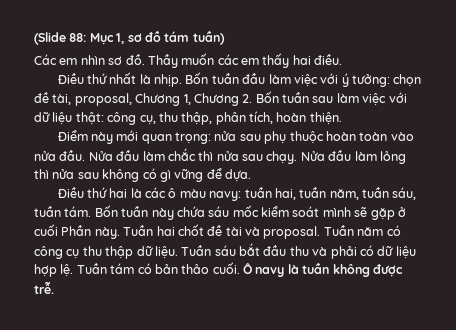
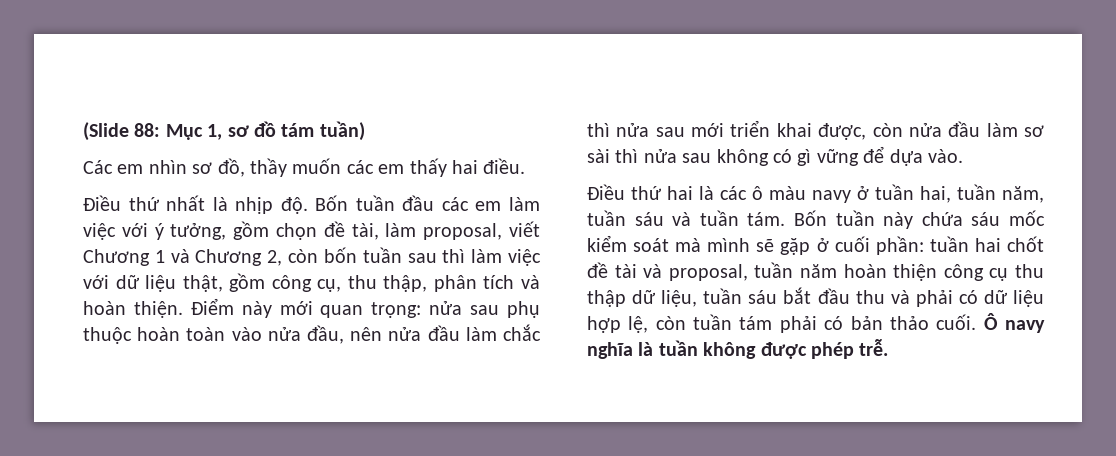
[125,54,178,68] đồ. Thầy -> [217,158,287,177] đồ, thầy
[154,74,183,87] nhịp. -> [235,197,308,214] nhịp độ.
(266, 78) none -> [441,197,502,211] các em
[352,74,391,87] tưởng: -> [170,221,270,240] tưởng, gồm
[74,91,279,106] proposal, Chương 1, Chương 2. Bốn -> [385,221,540,240] [83,247,357,266] làm proposal, viết Chương 1 và Chương 2, còn bốn
(334, 99) none -> [442,249,466,263] thì
[75,112,104,125] thật: -> [182,273,266,292] thật, gồm
[249,111,273,124] tích, -> [483,275,541,289] tích và
(342, 118) // -> (183, 309) none
[59,150,113,161] đầu. Nửa -> [307,325,422,344] đầu, nên nửa
[266,150,406,164] chạy. Nửa đầu làm lỏng -> [691,120,1044,140] [587,149,610,163] mới triển khai được, còn nửa đầu làm sơ sài
[225,169,251,182] dựa. -> [889,149,963,166] dựa vào.
[209,191,242,201] navy: -> [812,186,869,203] navy ở
[392,187,417,200] sáu, -> [634,212,692,226] sáu và
(320, 211) none -> [675,238,702,252] mà
[61,225,154,239] Phần này. Tuần -> [875,236,969,255] phần: tuần
[263,225,401,239] proposal. Tuần năm có -> [668,262,938,281] proposal, tuần năm hoàn thiện
[154,245,212,259] liệu. Tuần -> [661,288,743,307] liệu, tuần
[60,263,135,277] lệ. Tuần tám -> [628,314,817,333] lệ, còn tuần tám phải
(285, 272) none -> [587,342,633,359] nghĩa
(403, 270) none -> [811,342,854,359] phép

